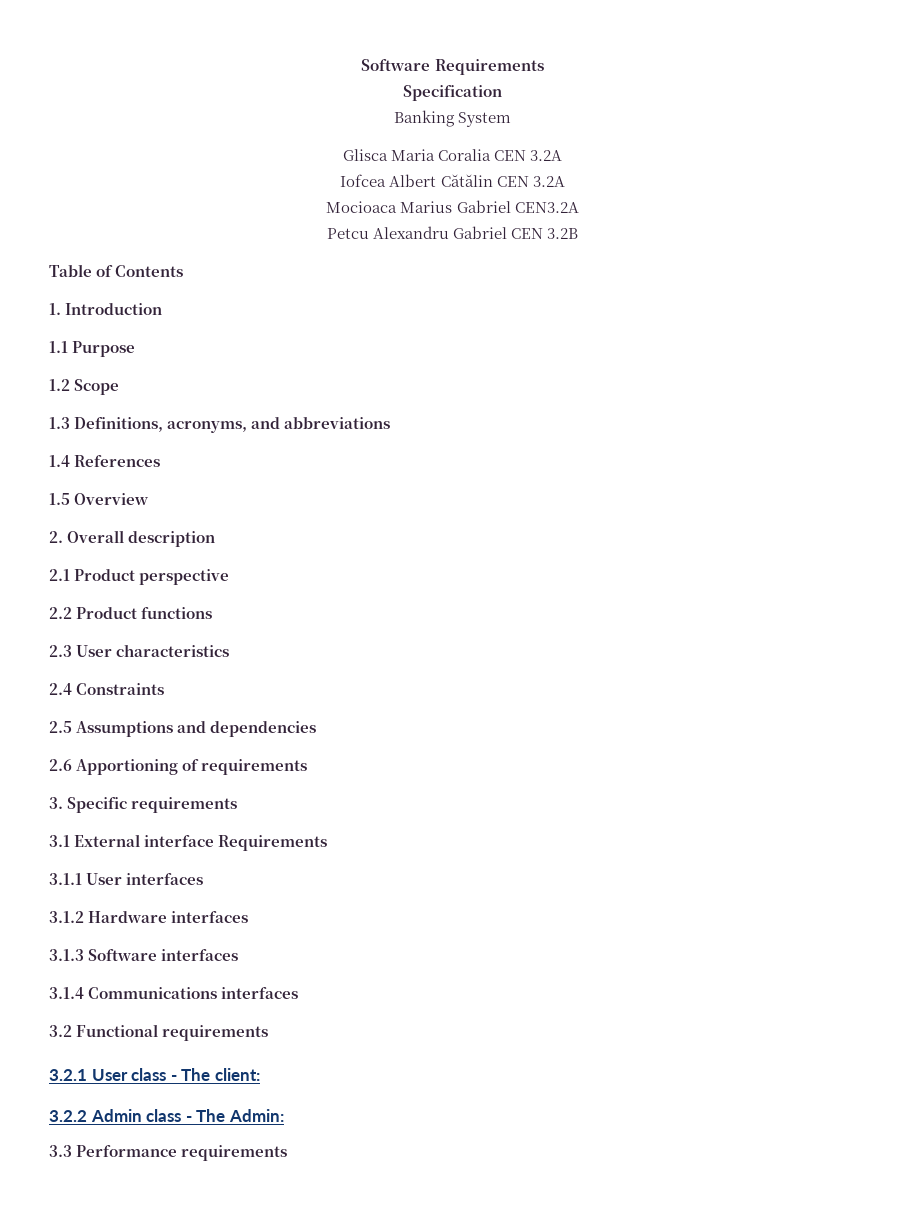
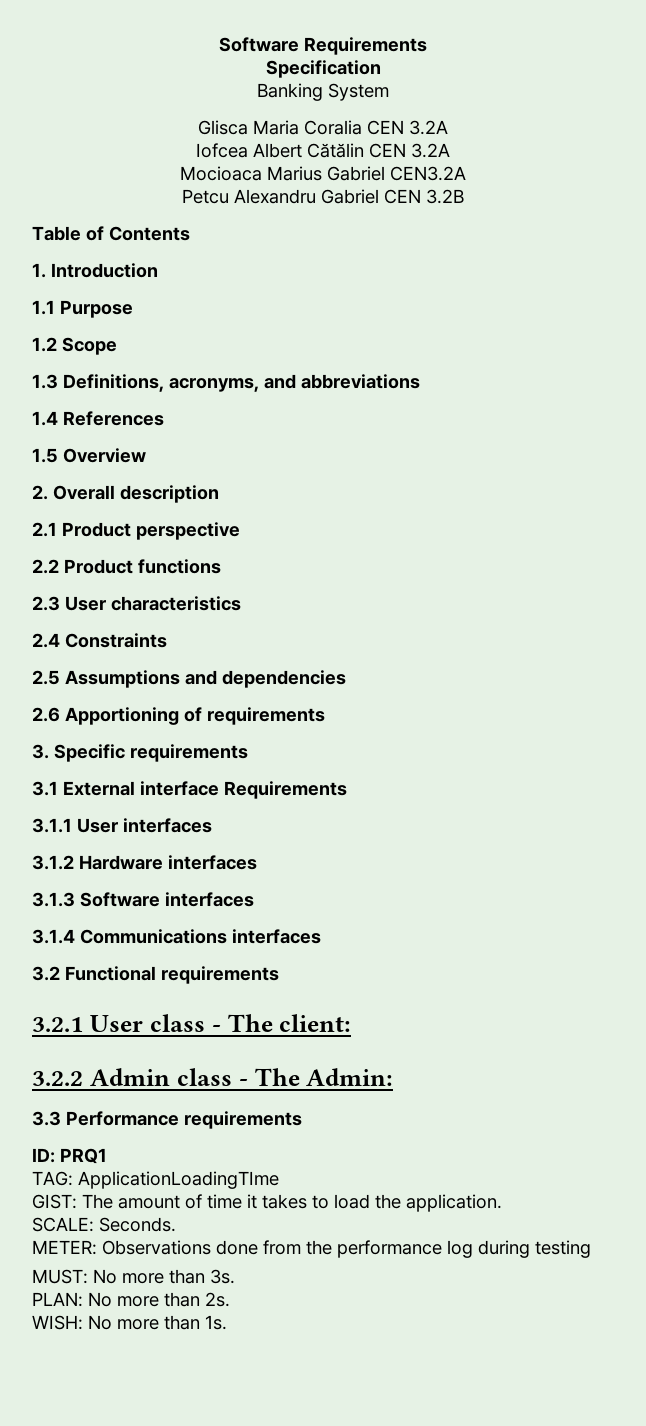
(288, 1153) none -> [32,1148,107,1164] [32,1171,279,1189] [32,1194,502,1212] [32,1217,176,1232] [32,1240,591,1258] [32,1269,235,1284] [32,1292,230,1307] [32,1315,227,1330] // ID: PRQ1 // TAG: ApplicationLoadingTIme // GIST: The amount of time it takes to load the application. // SCALE: Seconds. // METER: Observations done from the performance log during testing // MUST: No more than 3s. // PLAN: No more than 2s. // WISH: No more than 1s.

